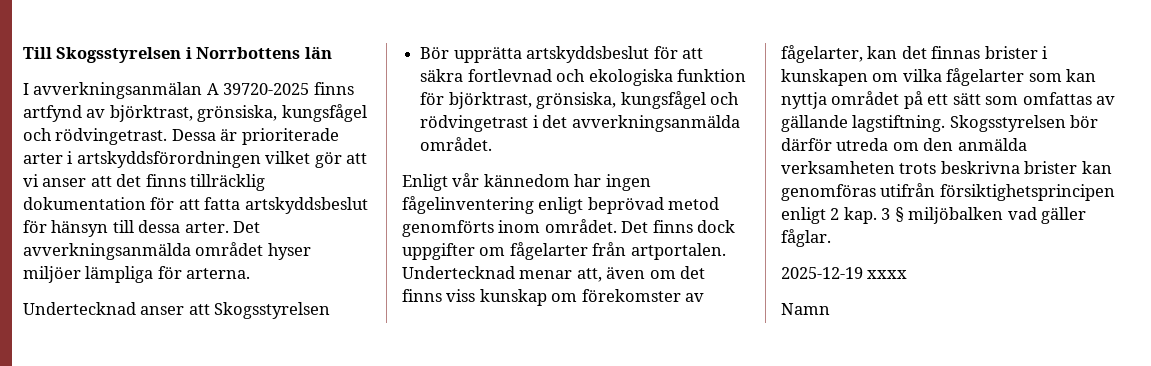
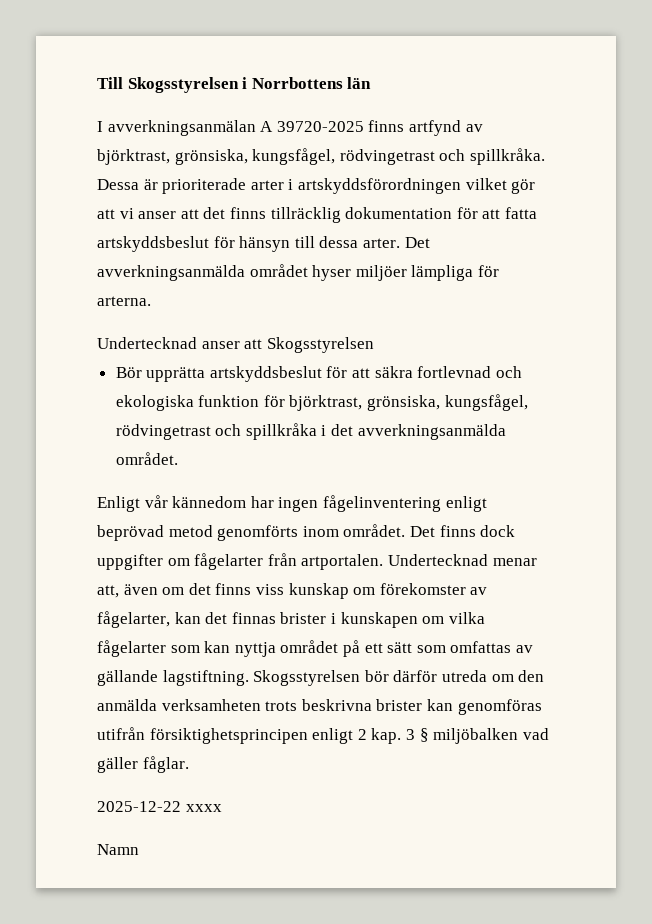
[281,104,367,122] [23,128,168,145] kungsfågel och rödvingetrast. -> [252,148,545,165] kungsfågel, rödvingetrast och spillkråka.
[620,91,739,109] [420,115,529,132] kungsfågel och rödvingetrast -> [444,394,528,411] [115,423,317,440] kungsfågel, rödvingetrast och spillkråka
[781,267,863,279] 2025-12-19 -> [97,801,181,812] 2025-12-22

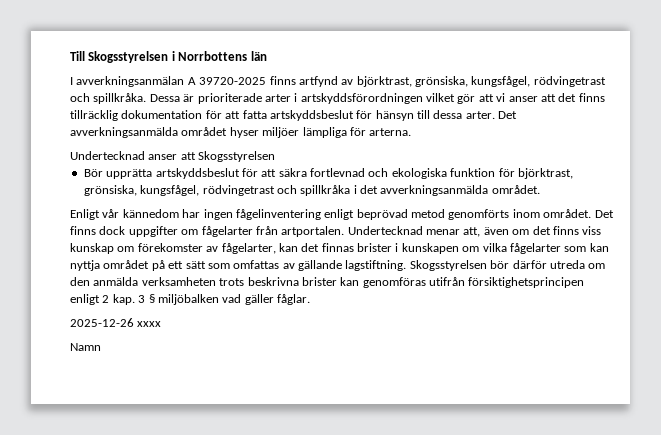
[97,801,181,812] 2025-12-22 -> [70,318,134,327] 2025-12-26

